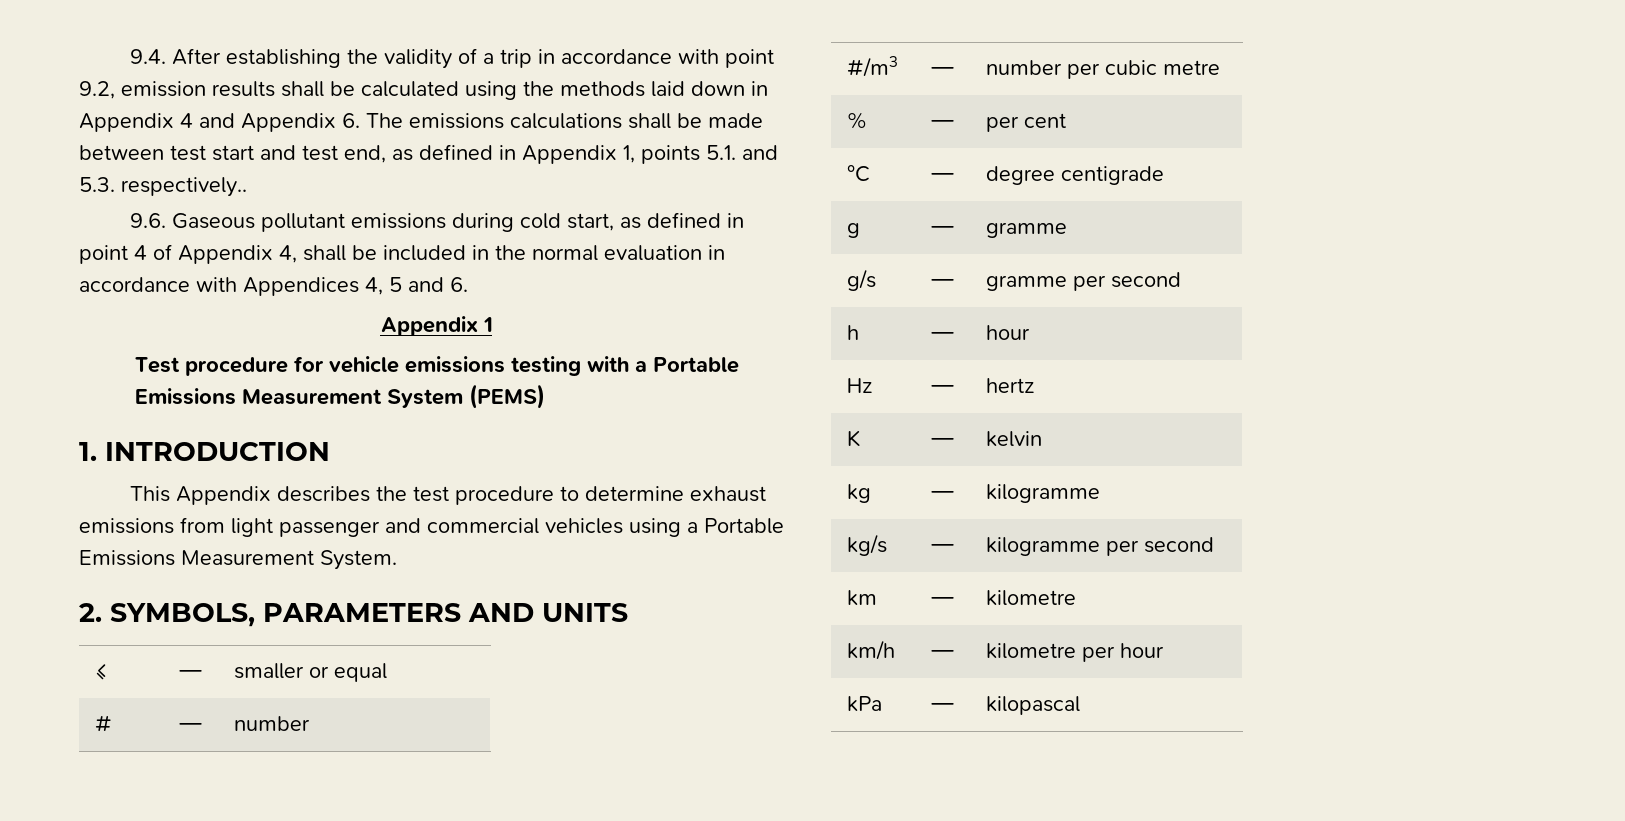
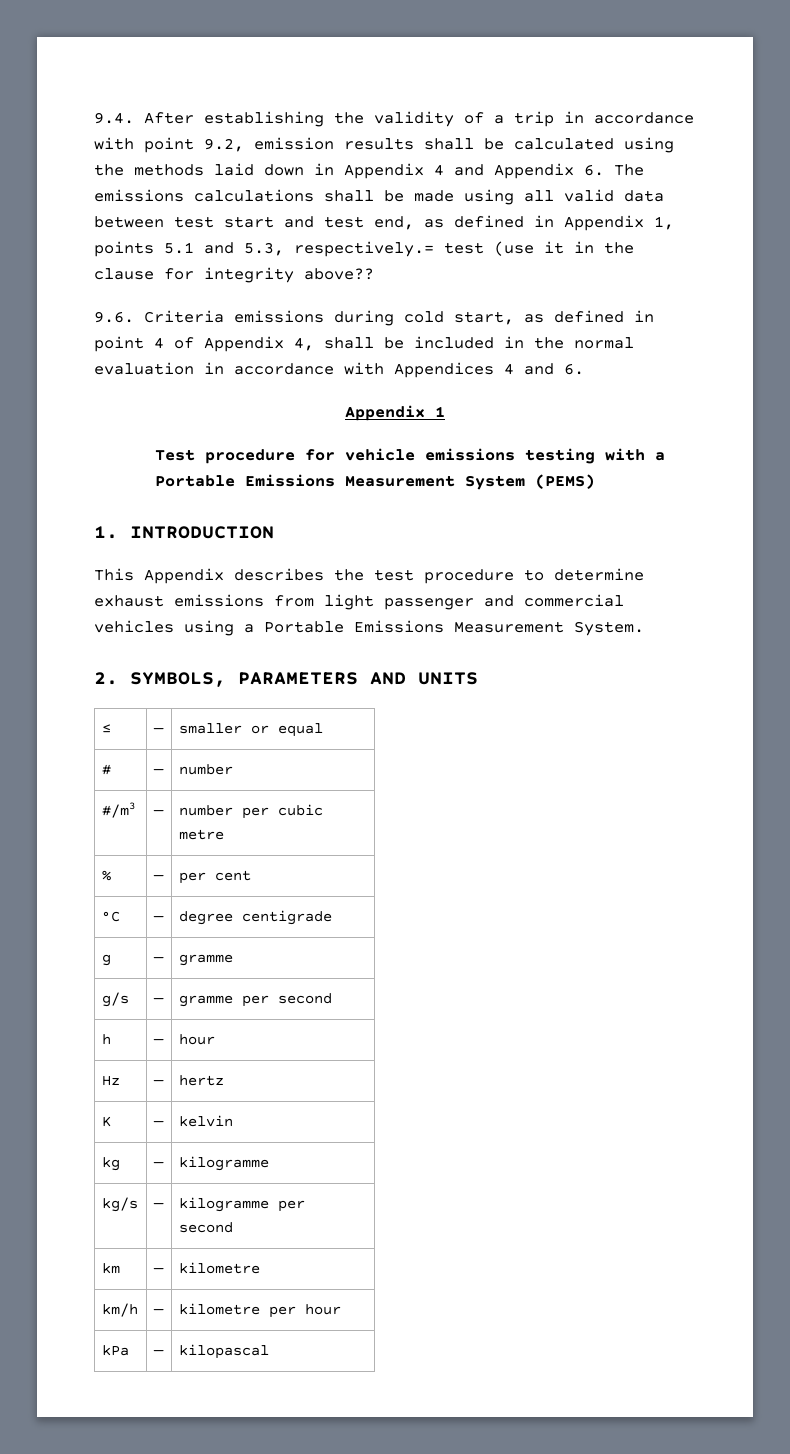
(763, 120) none -> [464,189,664,205] using all valid data
[706,145,778,160] [79,177,247,197] 5.1. and 5.3. respectively.. -> [164,241,634,257] [94,267,374,283] 5.1 and 5.3, respectively.= test (use it in the clause for integrity above??
[172,213,346,232] Gaseous pollutant -> [144,310,224,323] Criteria
[365,277,402,295] 4, 5 -> [504,363,514,375] 4

